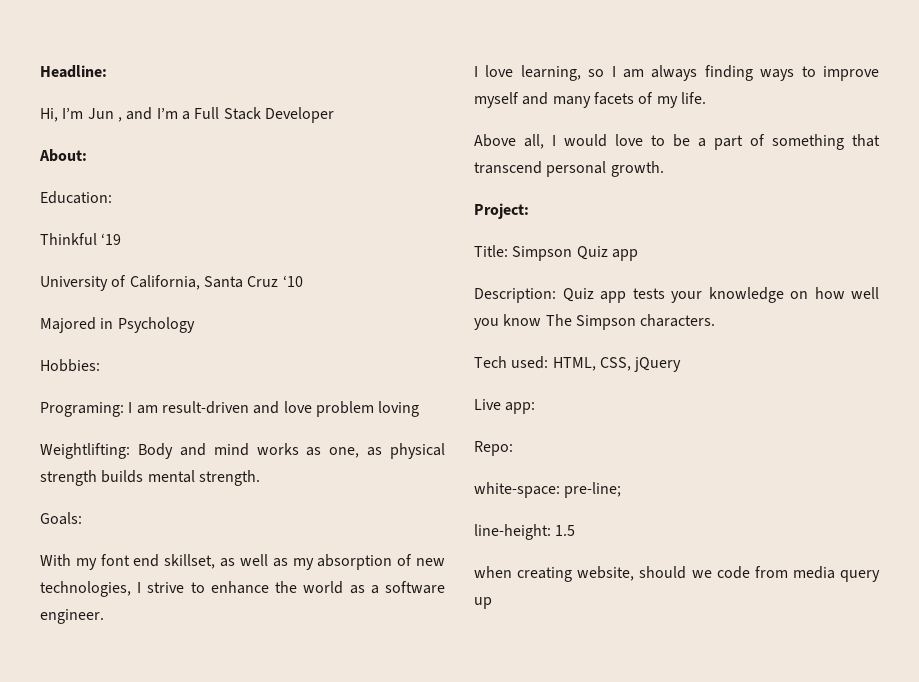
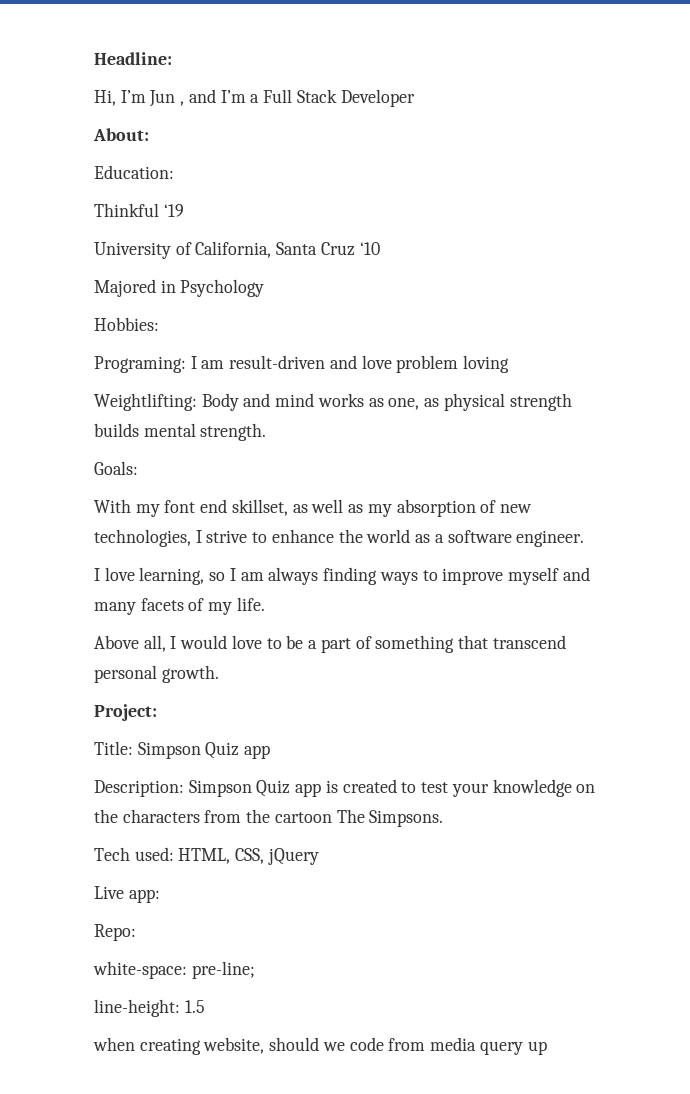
[562,287,879,303] [474,314,716,330] Quiz app tests your knowledge on how well you know The Simpson characters. -> [188,779,596,797] [94,809,444,827] Simpson Quiz app is created to test your knowledge on the characters from the cartoon The Simpsons.

